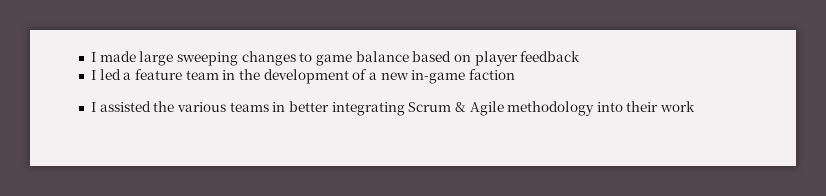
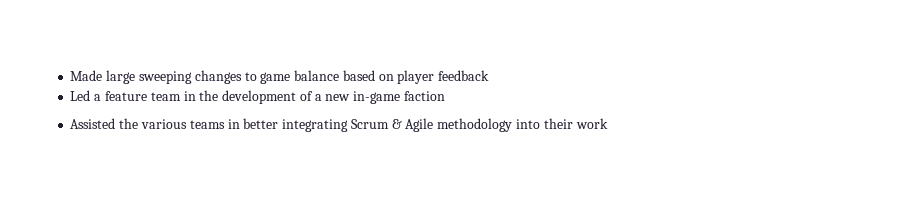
[91,51,136,62] I made -> [70,70,103,81] Made
[91,69,121,80] I led -> [70,90,91,101] Led
[91,101,151,112] I assisted -> [70,118,116,129] Assisted

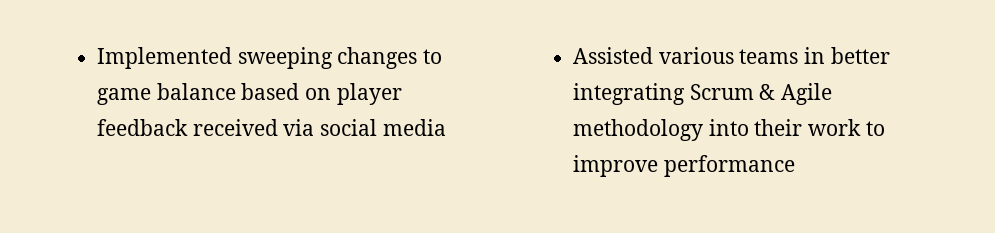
[70,70,136,84] Made large -> [97,47,233,69] Implemented
[70,90,445,104] // Led a feature team in the development of a new in-game faction -> [192,119,446,136] received via social media
[119,118,139,129] the -> (654, 55) none
(608, 123) none -> [865,121,885,136] [573,155,795,177] to improve performance

